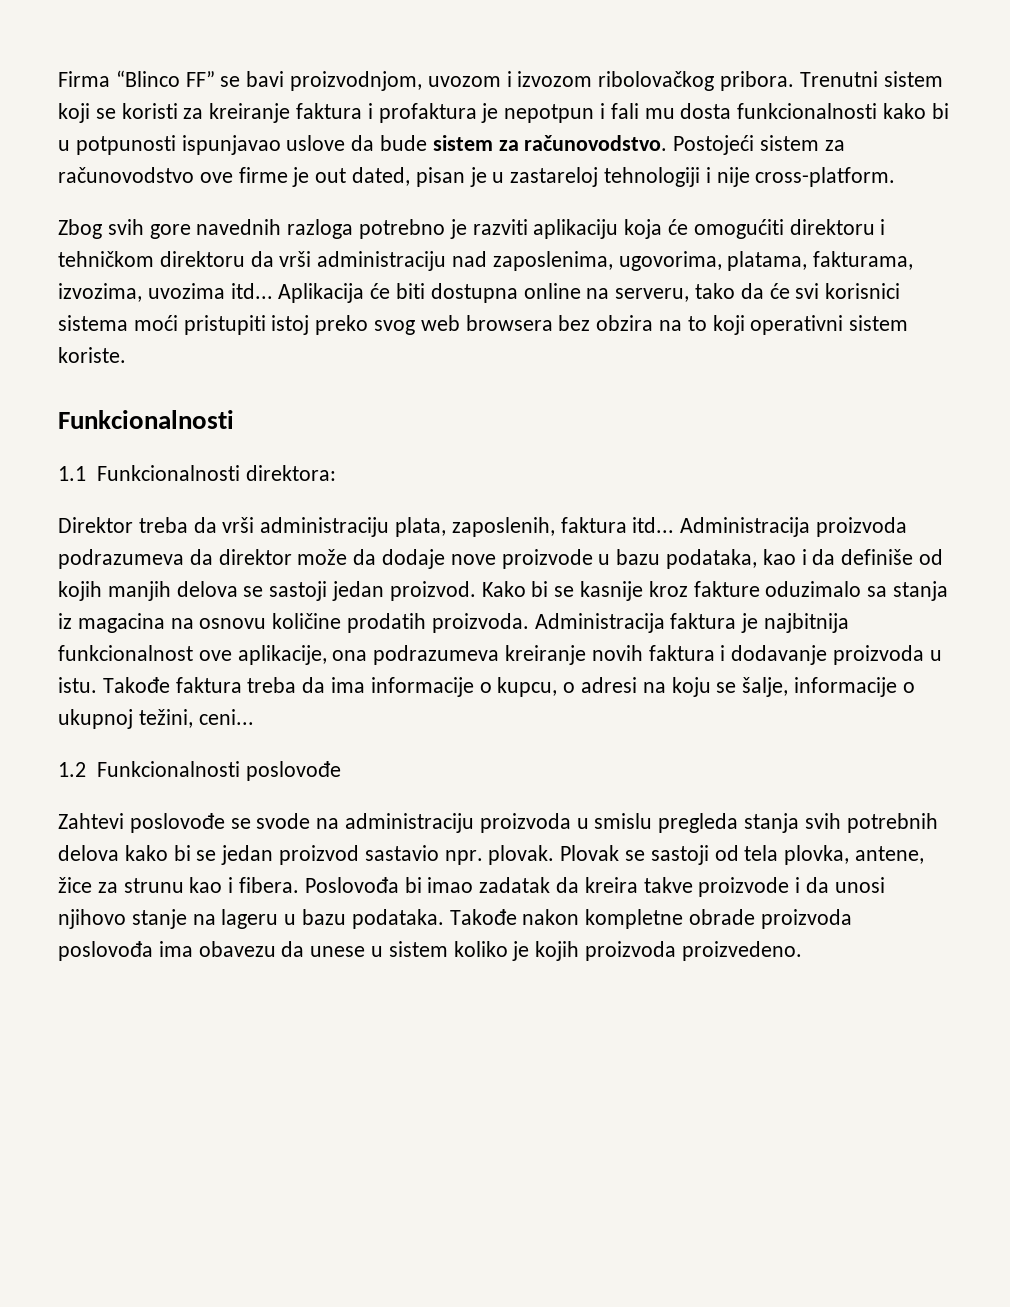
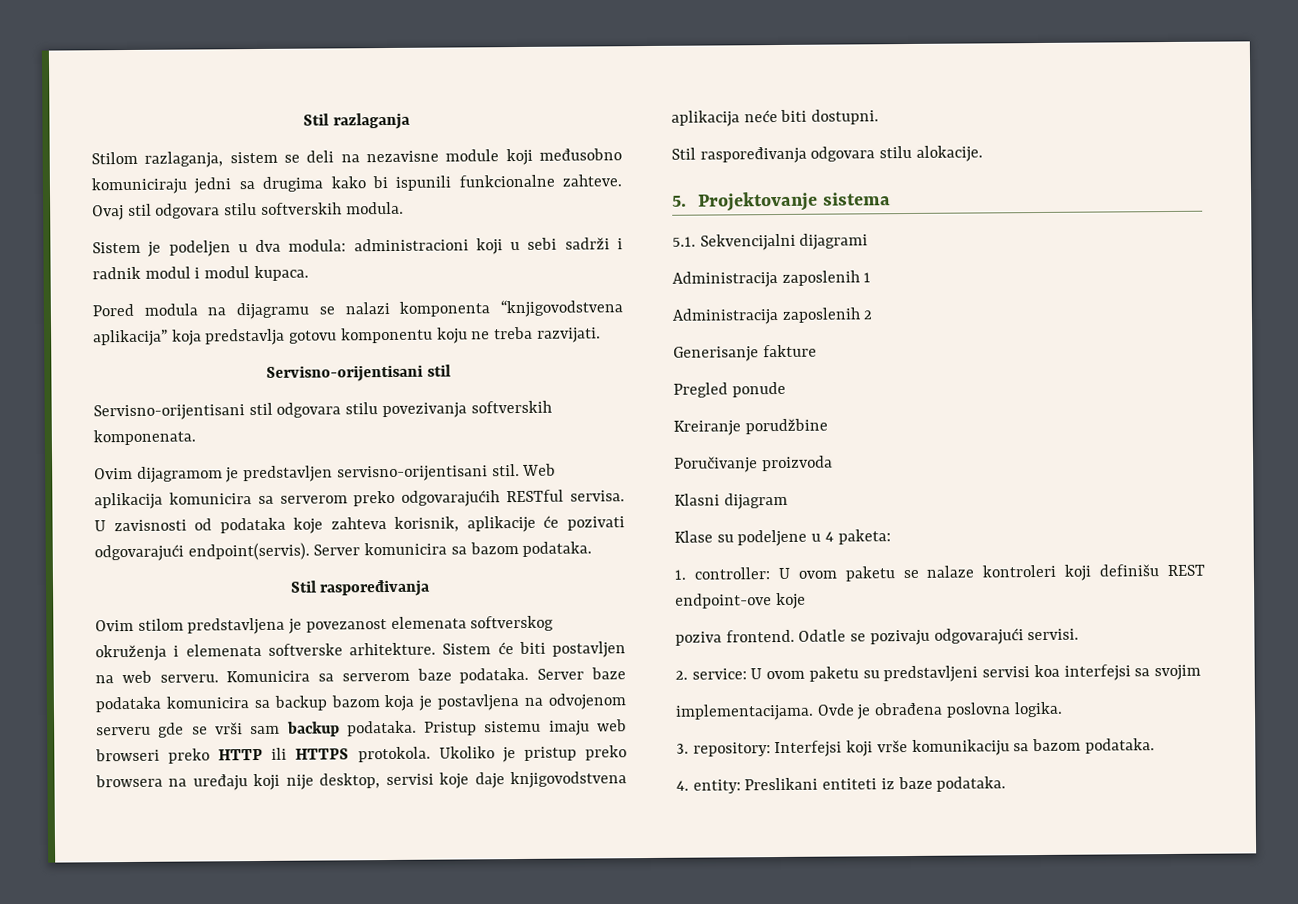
[58,70,943,91] [58,103,949,123] [58,135,845,155] [58,167,896,187] [58,219,886,239] [58,251,914,271] [58,283,901,303] [58,315,909,335] [58,347,126,363] [58,410,234,429] [58,465,336,481] [58,517,908,537] [58,549,944,569] [58,581,949,601] [58,613,850,633] [58,645,942,665] [58,677,915,697] [58,709,254,729] [58,761,341,781] [58,813,938,833] [58,845,925,865] [58,877,885,897] [58,909,852,929] [58,941,802,961] Firma “Blinco FF” se bavi proizvodnjom, uvozom i izvozom ribolovačkog pribora. Trenutni sistem koji se koristi za kreiranje faktura i profaktura je nepotpun i fali mu dosta funkcionalnosti kako bi u potpunosti ispunjavao uslove da bude sistem za računovodstvo. Postojeći sistem za računovodstvo ove firme je out dated, pisan je u zastareloj tehnologiji i nije cross-platform. // Zbog svih gore navednih razloga potrebno je razviti aplikaciju koja će omogućiti direktoru i tehničkom direktoru da vrši administraciju nad zaposlenima, ugovorima, platama, fakturama, izvozima, uvozima itd... Aplikacija će biti dostupna online na serveru, tako da će svi korisnici sistema moći pristupiti istoj preko svog web browsera bez obzira na to koji operativni sistem koriste. // Funkcionalnosti // 1.1 Funkcionalnosti direktora: // Direktor treba da vrši administraciju plata, zaposlenih, faktura itd... Administracija proizvoda podrazumeva da direktor može da dodaje nove proizvode u bazu podataka, kao i da definiše od kojih manjih delova se sastoji jedan proizvod. Kako bi se kasnije kroz fakture oduzimalo sa stanja iz magacina na osnovu količine prodatih proizvoda. Administracija faktura je najbitnija funkcionalnost ove aplikacije, ona podrazumeva kreiranje novih faktura i dodavanje proizvoda u istu. Takođe faktura treba da ima informacije o kupcu, o adresi na koju se šalje, informacije o ukupnoj težini, ceni... // 1.2 Funkcionalnosti poslovođe // Zahtevi poslovođe se svode na administraciju proizvoda u smislu pregleda stanja svih potrebnih delova kako bi se jedan proizvod sastavio npr. plovak. Plovak se sastoji od tela plovka, antene, žice za strunu kao i fibera. Poslovođa bi imao zadatak da kreira takve proizvode i da unosi njihovo stanje na lageru u bazu podataka. Takođe nakon kompletne obrade proizvoda poslovođa ima obavezu da unese u sistem koliko je kojih proizvoda proizvedeno. -> [303,112,410,130] [91,148,622,168] [91,174,622,195] [92,201,404,221] [92,237,623,257] [92,265,309,282] [92,299,623,320] [93,326,601,347] [266,364,451,382] [93,400,552,421] [93,429,196,446] [94,463,557,483] [94,489,625,510] [94,515,625,534] [94,541,593,562] [289,579,431,597] [95,615,555,635] [95,641,626,662] [95,667,626,684] [95,693,627,713] [96,719,627,738] [95,745,627,764] [95,771,628,791] [671,109,880,127] [671,145,983,164] [672,191,891,212] [672,233,869,251] [672,270,872,288] [672,307,873,325] [673,344,817,362] [673,381,786,398] [673,418,828,436] [674,455,833,473] [674,492,788,510] [674,529,891,547] [674,564,1205,582] [675,592,806,610] [675,628,1080,646] [675,664,1201,683] [675,701,1063,721] [676,738,1155,758] [676,776,1007,794] Stil razlaganja // Stilom razlaganja, sistem se deli na nezavisne module koji međusobno komuniciraju jedni sa drugima kako bi ispunili funkcionalne zahteve. Ovaj stil odgovara stilu softverskih modula. // Sistem je podeljen u dva modula: administracioni koji u sebi sadrži i radnik modul i modul kupaca. // Pored modula na dijagramu se nalazi komponenta “knjigovodstvena aplikacija” koja predstavlja gotovu komponentu koju ne treba razvijati. // Servisno-orijentisani stil // Servisno-orijentisani stil odgovara stilu povezivanja softverskih komponenata. // Ovim dijagramom je predstavljen servisno-orijentisani stil. Web aplikacija komunicira sa serverom preko odgovarajućih RESTful servisa. U zavisnosti od podataka koje zahteva korisnik, aplikacije će pozivati odgovarajući endpoint(servis). Server komunicira sa bazom podataka. // Stil raspoređivanja // Ovim stilom predstavljena je povezanost elemenata softverskog okruženja i elemenata softverske arhitekture. Sistem će biti postavljen na web serveru. Komunicira sa serverom baze podataka. Server baze podataka komunicira sa backup bazom koja je postavljena na odvojenom serveru gde se vrši sam backup podataka. Pristup sistemu imaju web browseri preko HTTP ili HTTPS protokola. Ukoliko je pristup preko browsera na uređaju koji nije desktop, servisi koje daje knjigovodstvena aplikacija neće biti dostupni. // Stil raspoređivanja odgovara stilu alokacije. // 5. Projektovanje sistema // 5.1. Sekvencijalni dijagrami // Administracija zaposlenih 1 // Administracija zaposlenih 2 // Generisanje fakture // Pregled ponude // Kreiranje porudžbine // Poručivanje proizvoda // Klasni dijagram // Klase su podeljene u 4 paketa: // 1. controller: U ovom paketu se nalaze kontroleri koji definišu REST endpoint-ove koje // poziva frontend. Odatle se pozivaju odgovarajući servisi. // 2. service: U ovom paketu su predstavljeni servisi koa interfejsi sa svojim // implementacijama. Ovde je obrađena poslovna logika. // 3. repository: Interfejsi koji vrše komunikaciju sa bazom podataka. // 4. entity: Preslikani entiteti iz baze podataka.

